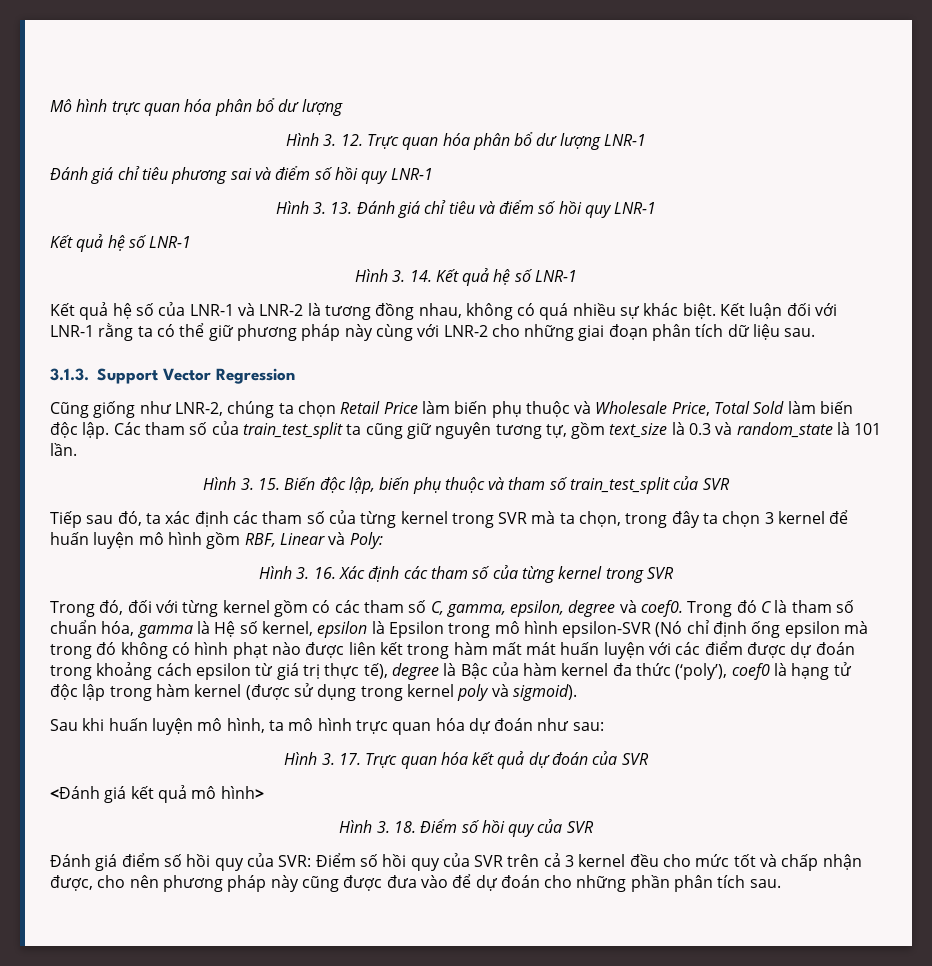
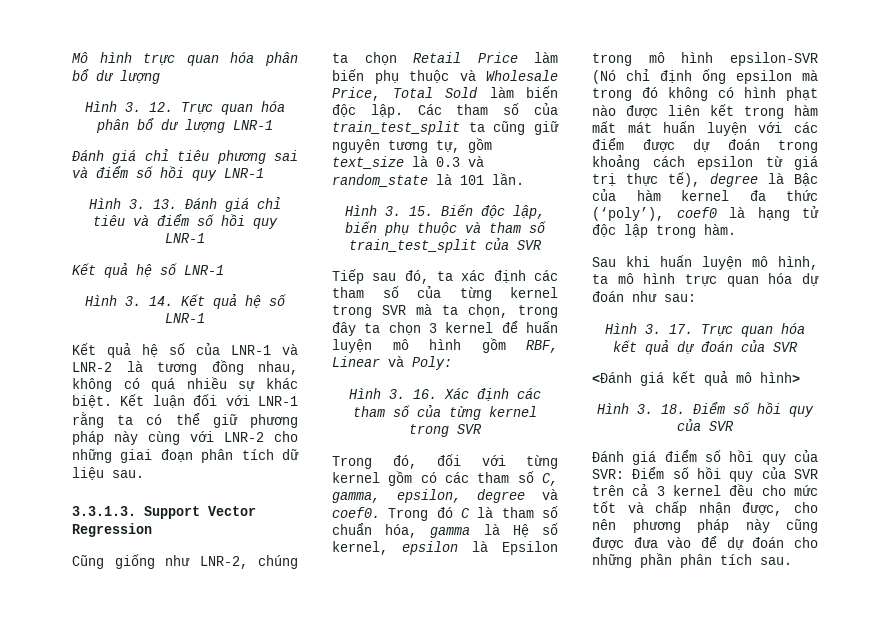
[50,368,89,381] 3.1.3. -> [72,506,136,516] 3.3.1.3.
[155,683,577,701] hàm kernel (được sử dụng trong kernel poly và sigmoid). -> [704,224,736,235] hàm.

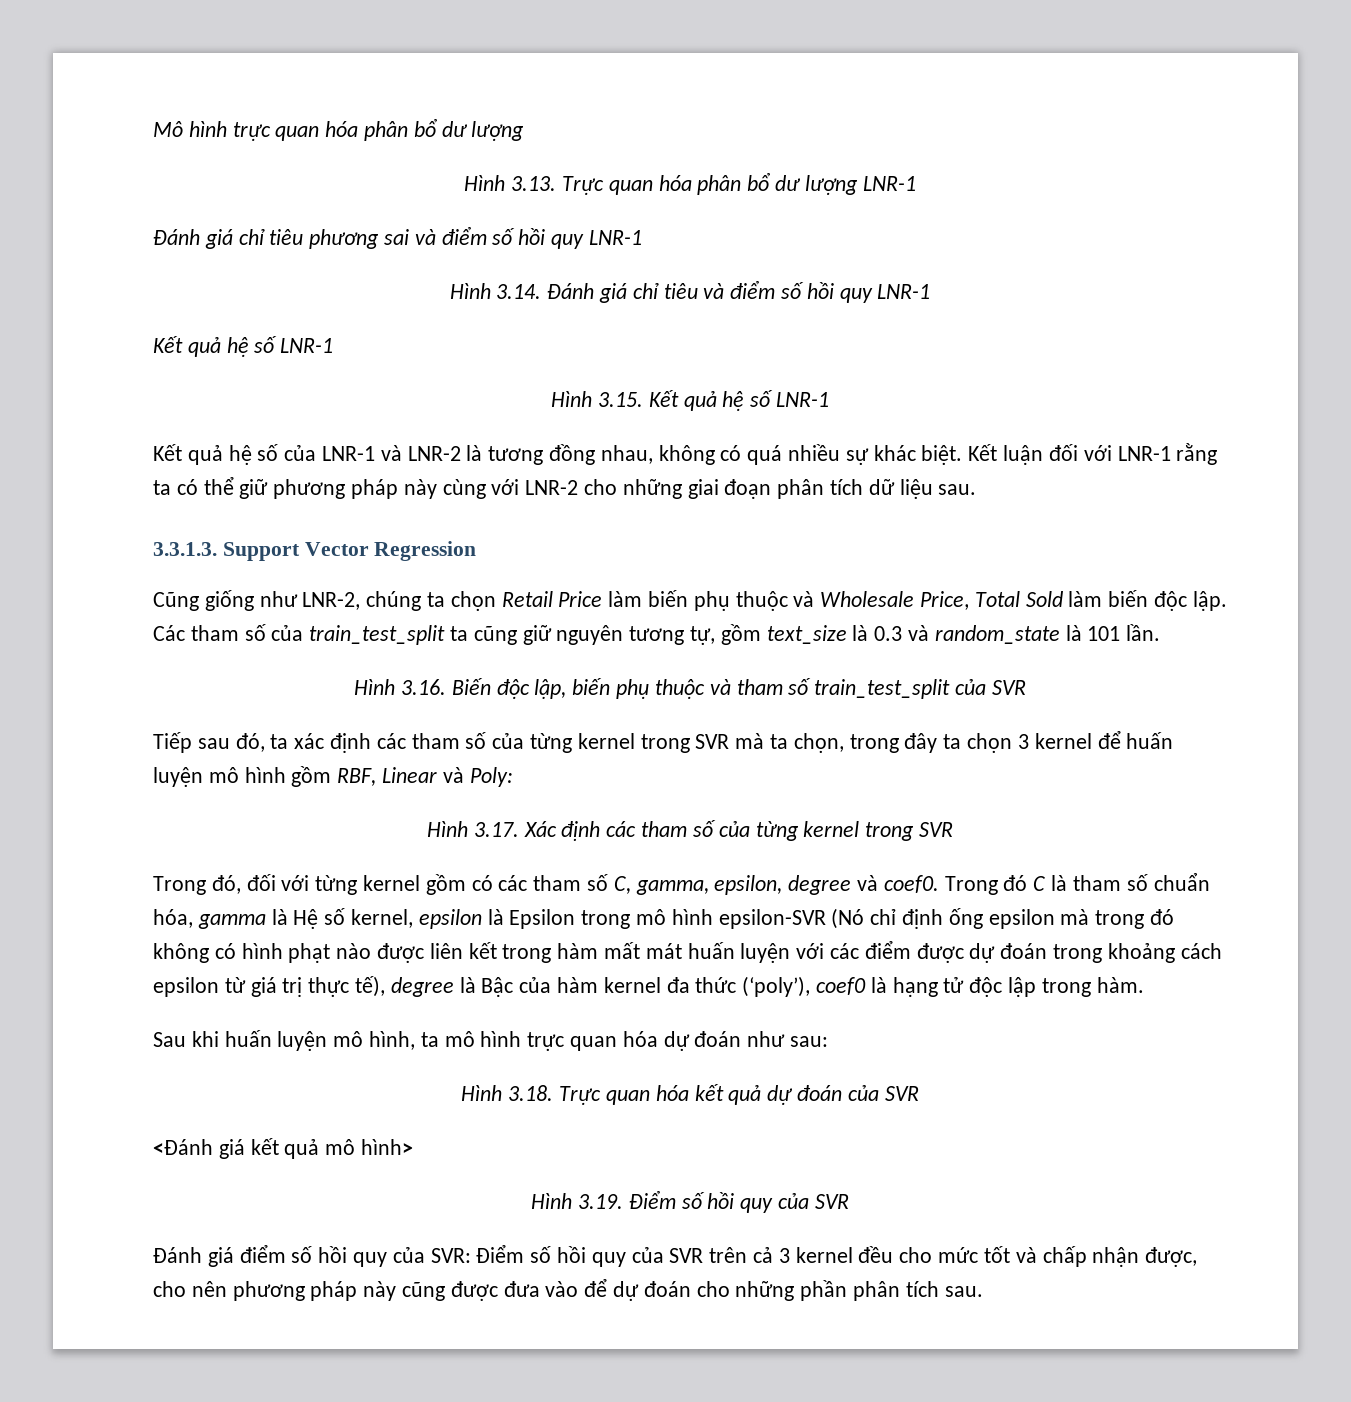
[125,102,173,112] 3. 12. -> [511,176,557,191] 3.13.
[129,199,177,209] 3. 13. -> [496,284,542,299] 3.14.
[125,296,173,306] 3. 14. -> [597,392,643,407] 3.15.
[385,206,433,216] 3. 15. -> [401,679,447,695] 3.16.
[389,389,437,399] 3. 16. -> [473,822,519,837] 3.17.
[645,324,693,334] 3. 17. -> [508,1085,554,1101] 3.18.
[637,404,685,414] 3. 18. -> [577,1194,623,1209] 3.19.

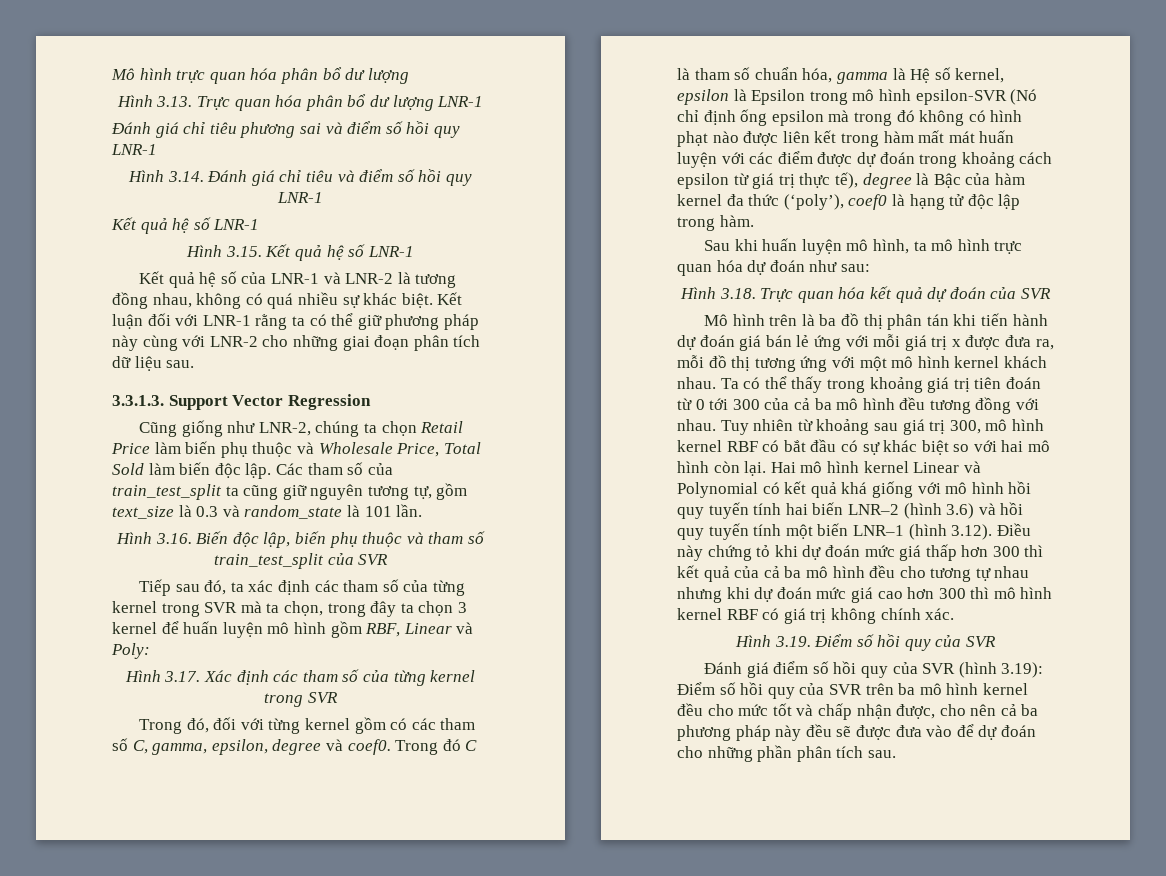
[153,1138,414,1159] <Đánh giá kết quả mô hình> -> [704,313,1048,330] [677,334,1054,351] [677,355,1047,372] [677,376,1041,393] [677,397,1040,414] [677,419,1044,435] [677,439,1051,455] [677,461,981,476] [677,481,1032,498] [677,502,1024,519] [677,523,1031,540] [677,544,1044,561] [677,565,1030,582] [677,587,1053,603] [677,608,955,624] Mô hình trên là ba đồ thị phân tán khi tiến hành dự đoán giá bán lẻ ứng với mỗi giá trị x được đưa ra, mỗi đồ thị tương ứng với một mô hình kernel khách nhau. Ta có thể thấy trong khoảng giá trị tiên đoán từ 0 tới 300 của cả ba mô hình đều tương đồng với nhau. Tuy nhiên từ khoảng sau giá trị 300, mô hình kernel RBF có bắt đầu có sự khác biệt so với hai mô hình còn lại. Hai mô hình kernel Linear và Polynomial có kết quả khá giống với mô hình hồi quy tuyến tính hai biến LNR–2 (hình 3.6) và hồi quy tuyến tính một biến LNR–1 (hình 3.12). Điều này chứng tỏ khi dự đoán mức giá thấp hơn 300 thì kết quả của cả ba mô hình đều cho tương tự nhau nhưng khi dự đoán mức giá cao hơn 300 thì mô hình kernel RBF có giá trị không chính xác.
[430,1248,471,1263] SVR: -> [922,662,1044,678] SVR (hình 3.19):
[753,1247,790,1263] cả 3 -> [898,683,979,695] ba mô hình
[232,1281,446,1301] phương pháp này cũng -> [1000,704,1039,716] [677,724,852,741] cả ba phương pháp này đều sẽ

